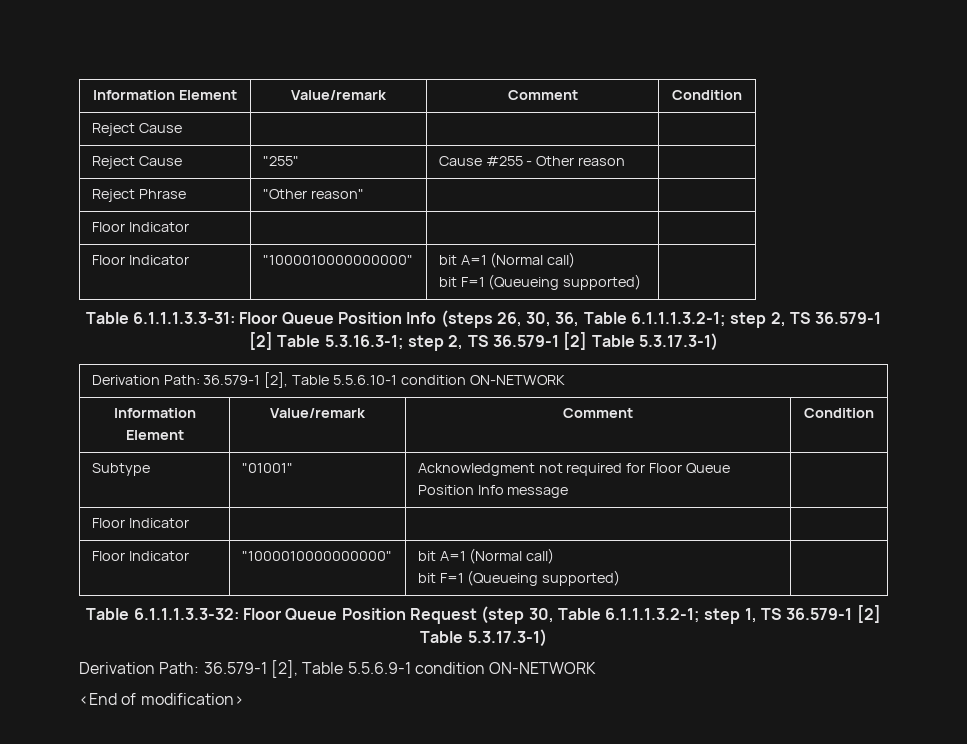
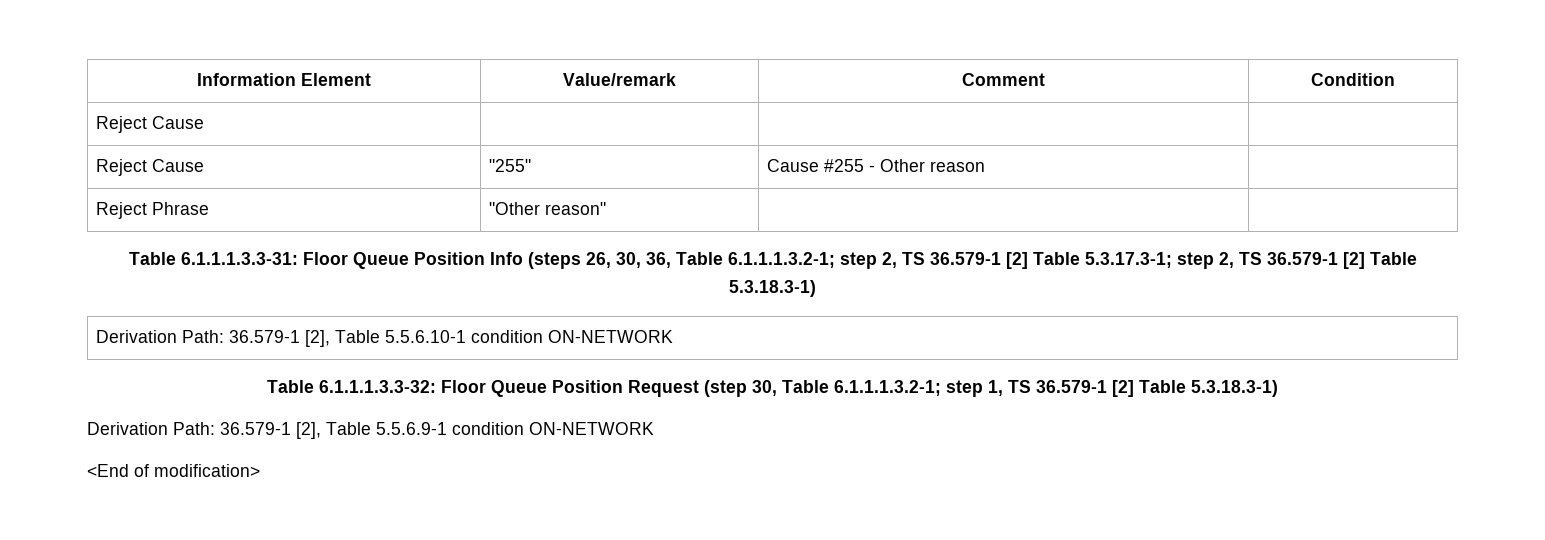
[91,222,189,232] [91,255,189,265] [262,255,413,265] [438,252,576,268] [438,274,642,290] // Floor Indicator | | | // Floor Indicator | "1000010000000000" | bit A=1 (Normal call) // bit F=1 (Queueing supported) | -> (607, 208) none
[324,332,718,351] 5.3.16.3-1; step 2, TS 36.579-1 [2] Table 5.3.17.3-1) -> [1084,252,1417,269] [729,280,816,297] 5.3.17.3-1; step 2, TS 36.579-1 [2] Table 5.3.18.3-1)
[113,408,196,418] [125,430,184,440] [270,408,366,418] [563,408,633,418] [804,408,874,418] [91,463,150,476] [241,463,293,473] [417,463,731,476] [417,485,569,498] [91,518,189,528] [91,551,189,561] [241,551,392,561] [417,548,555,564] [417,570,621,586] // Information Element | Value/remark | Comment | Condition // Subtype | "01001" | Acknowledgment not required for Floor Queue Position Info message | // Floor Indicator | | | // Floor Indicator | "1000010000000000" | bit A=1 (Normal call) // bit F=1 (Queueing supported) | -> (674, 336) none
[467,629,547,647] 5.3.17.3-1) -> [1191,380,1278,397] 5.3.18.3-1)

